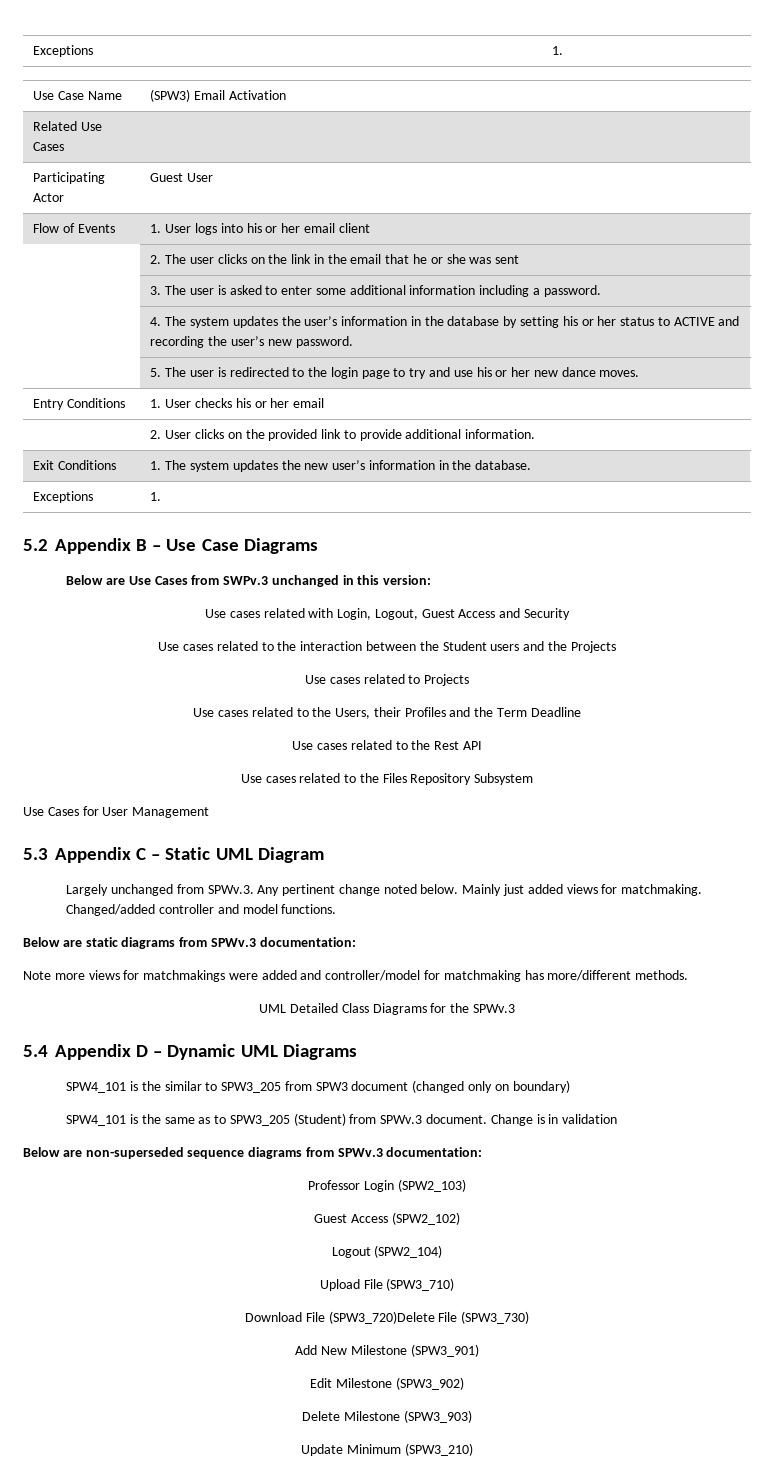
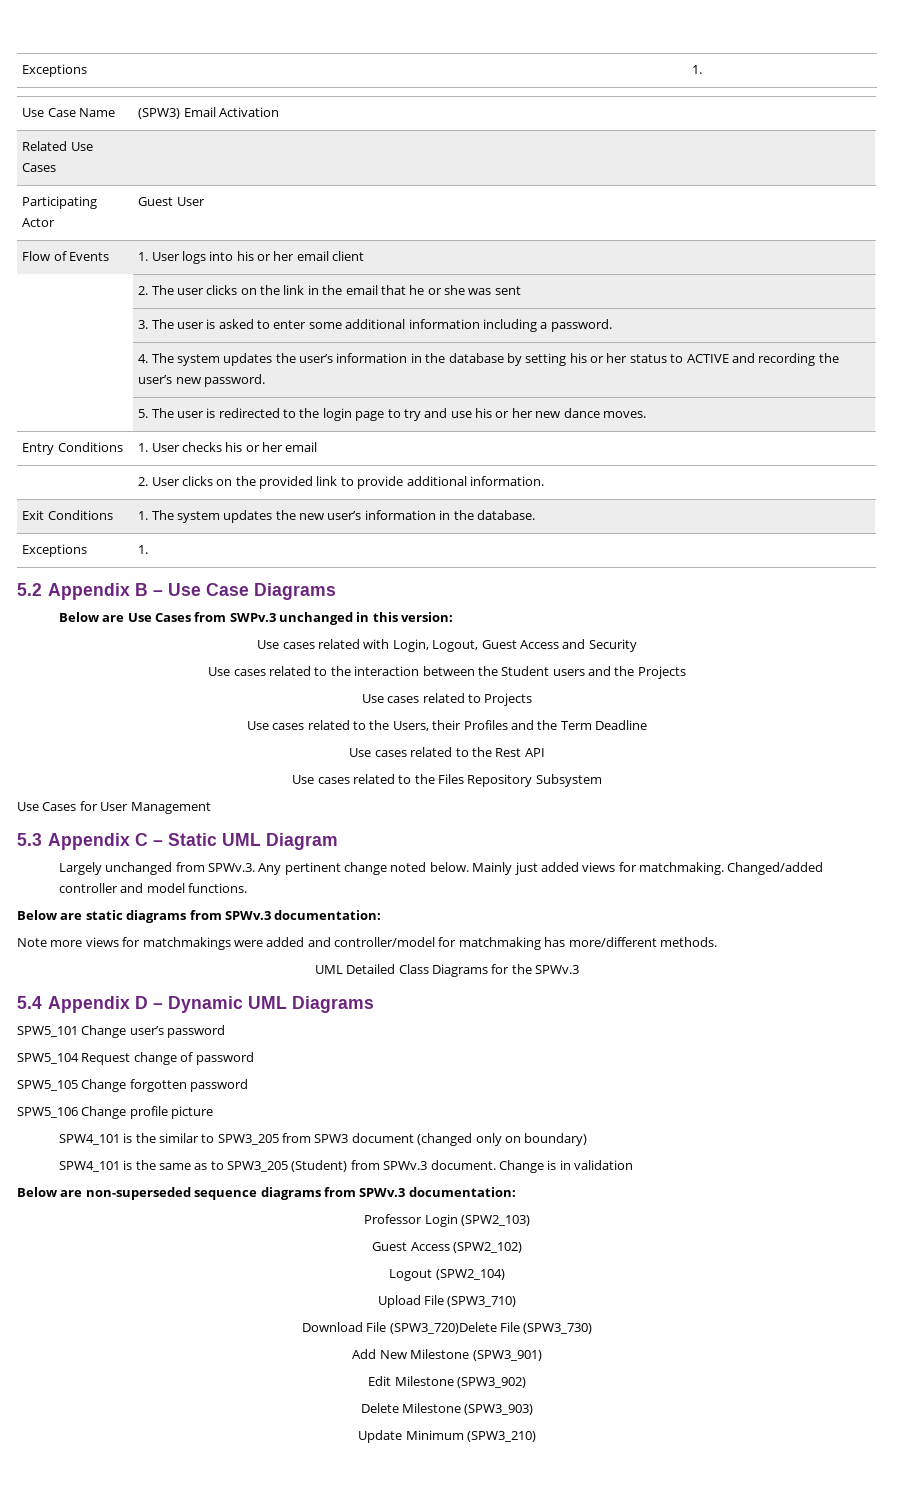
(357, 1052) none -> [17,1025,226,1038] [17,1052,254,1065] [17,1079,249,1092] [17,1106,214,1119] // SPW5_101 Change user’s password // SPW5_104 Request change of password // SPW5_105 Change forgotten password // SPW5_106 Change profile picture

